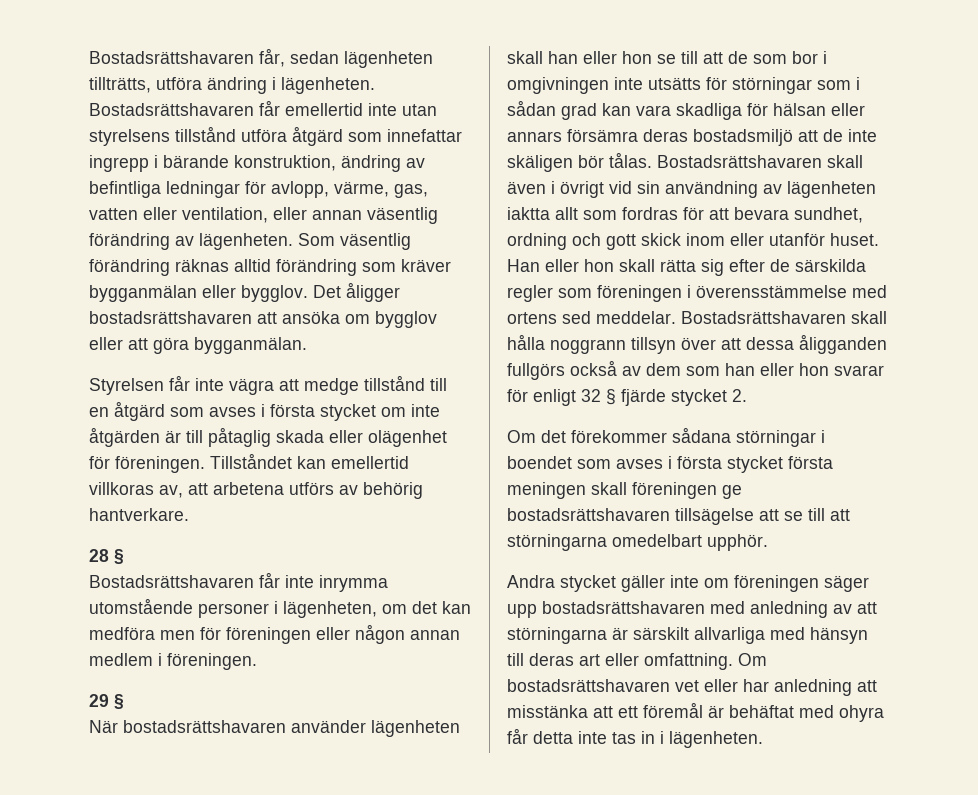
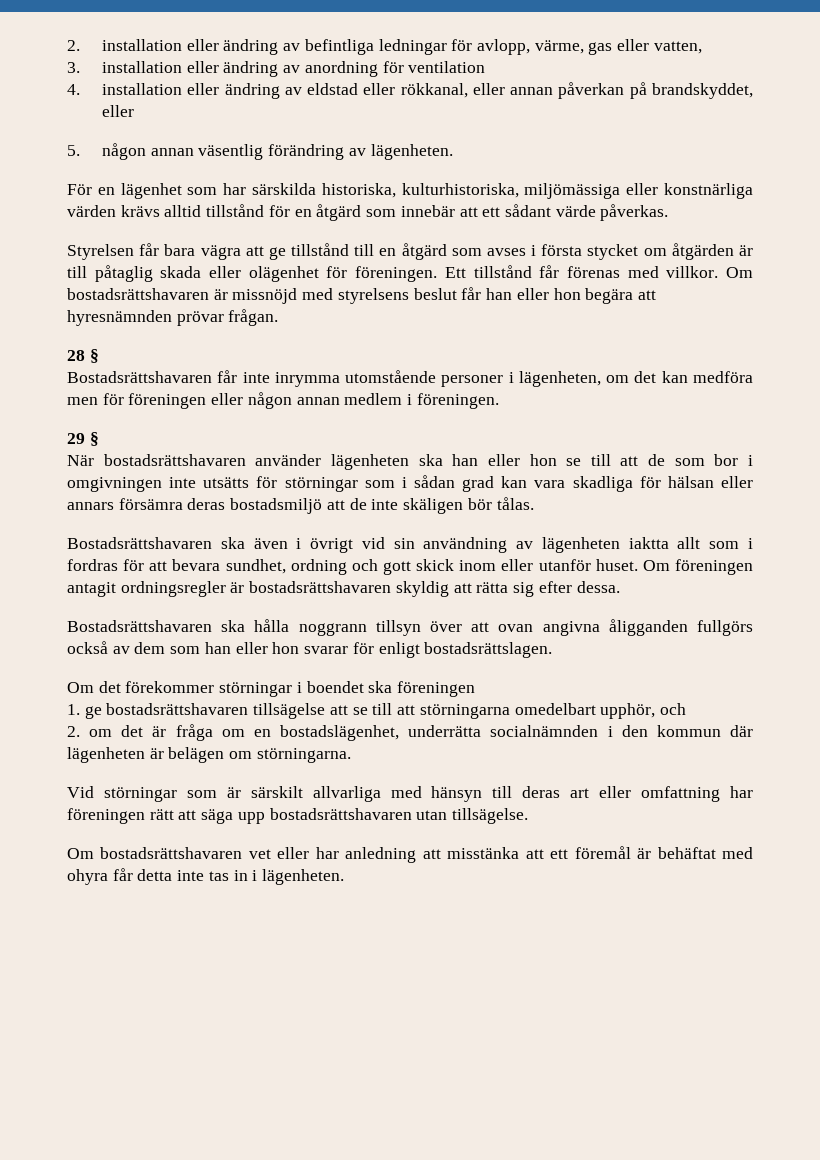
[89,48,433,68] [89,77,375,94] [89,100,437,116] [89,126,462,146] [89,155,336,172] Bostadsrättshavaren får, sedan lägenheten tillträtts, utföra ändring i lägenheten. Bostadsrättshavaren får emellertid inte utan styrelsens tillstånd utföra åtgärd som innefattar ingrepp i bärande konstruktion, -> [67,39,219,51] 2. installation eller
[394,184,428,198] [89,207,307,223] gas, vatten eller ventilation, eller -> [588,39,702,55] [67,61,486,77] [67,82,753,99] [101,105,134,117] [67,143,146,160] gas eller vatten, // 3. installation eller ändring av anordning för ventilation // 4. installation eller ändring av eldstad eller rökkanal, eller annan påverkan på brandskyddet, eller // 5. någon
[298,233,411,250] [89,259,451,276] [89,282,400,302] [89,311,437,328] [89,337,307,354] Som väsentlig förändring räknas alltid förändring som kräver bygganmälan eller bygglov. Det åligger bostadsrättshavaren att ansöka om bygglov eller att göra bygganmälan. -> [67,183,753,199] [67,204,669,221] // För en lägenhet som har särskilda historiska, kulturhistoriska, miljömässiga eller konstnärliga värden krävs alltid tillstånd för en åtgärd som innebär att ett sådant värde påverkas.
[195,378,224,391] inte -> [164,244,196,256] bara
[304,378,359,395] medge -> [268,247,286,260] ge
[411,404,440,417] inte -> (667, 252) none
[210,453,409,469] [89,482,423,499] [89,508,189,521] Tillståndet kan emellertid villkoras av, att arbetena utförs av behörig hantverkare. -> [444,265,754,278] [67,287,656,304] [67,309,279,326] Ett tillstånd får förenas med villkor. Om bostadsrättshavaren är missnöjd med styrelsens beslut får han eller hon begära att hyresnämnden prövar frågan.
[507,51,543,64] skall -> [418,454,443,466] ska
[657,155,863,168] Bostadsrättshavaren skall -> [67,537,245,549] // Bostadsrättshavaren ska
(617, 215) none -> [747,538,753,549] i
[507,259,866,276] [507,285,887,302] [507,311,887,324] Han eller hon skall rätta sig efter de särskilda regler som föreningen i överensstämmelse med ortens sed meddelar. Bostadsrättshavaren skall -> [642,559,753,575] [67,581,620,597] [67,620,246,632] Om föreningen antagit ordningsregler är bostadsrättshavaren skyldig att rätta sig efter dessa. // Bostadsrättshavaren ska
[746,337,794,350] dessa -> [498,621,600,636] ovan angivna
[581,389,747,406] 32 § fjärde stycket 2. -> [424,642,553,658] bostadsrättslagen.
[672,427,731,443] sådana -> (215, 687) none
[577,456,833,473] [507,482,717,499] som avses i första stycket första meningen skall föreningen -> [368,681,476,697] [67,704,80,715] ska föreningen // 1.
[707,534,768,551] [507,575,869,592] [507,601,877,618] [507,627,607,644] upphör. // Andra stycket gäller inte om föreningen säger upp bostadsrättshavaren med anledning av att störningarna -> [600,703,686,719] [67,724,754,741] [67,747,351,763] [67,786,217,802] upphör, och // 2. om det är fråga om en bostadslägenhet, underrätta socialnämnden i den kommun där lägenheten är belägen om störningarna. // Vid störningar som
[644,653,733,670] omfattning. -> [641,786,753,802] [67,808,529,824] omfattning har föreningen rätt att säga upp bostadsrättshavaren utan tillsägelse. //

